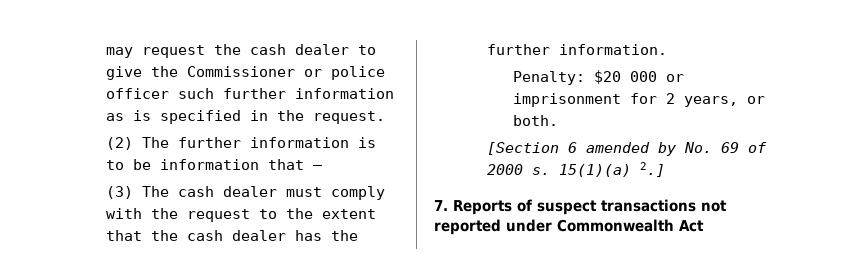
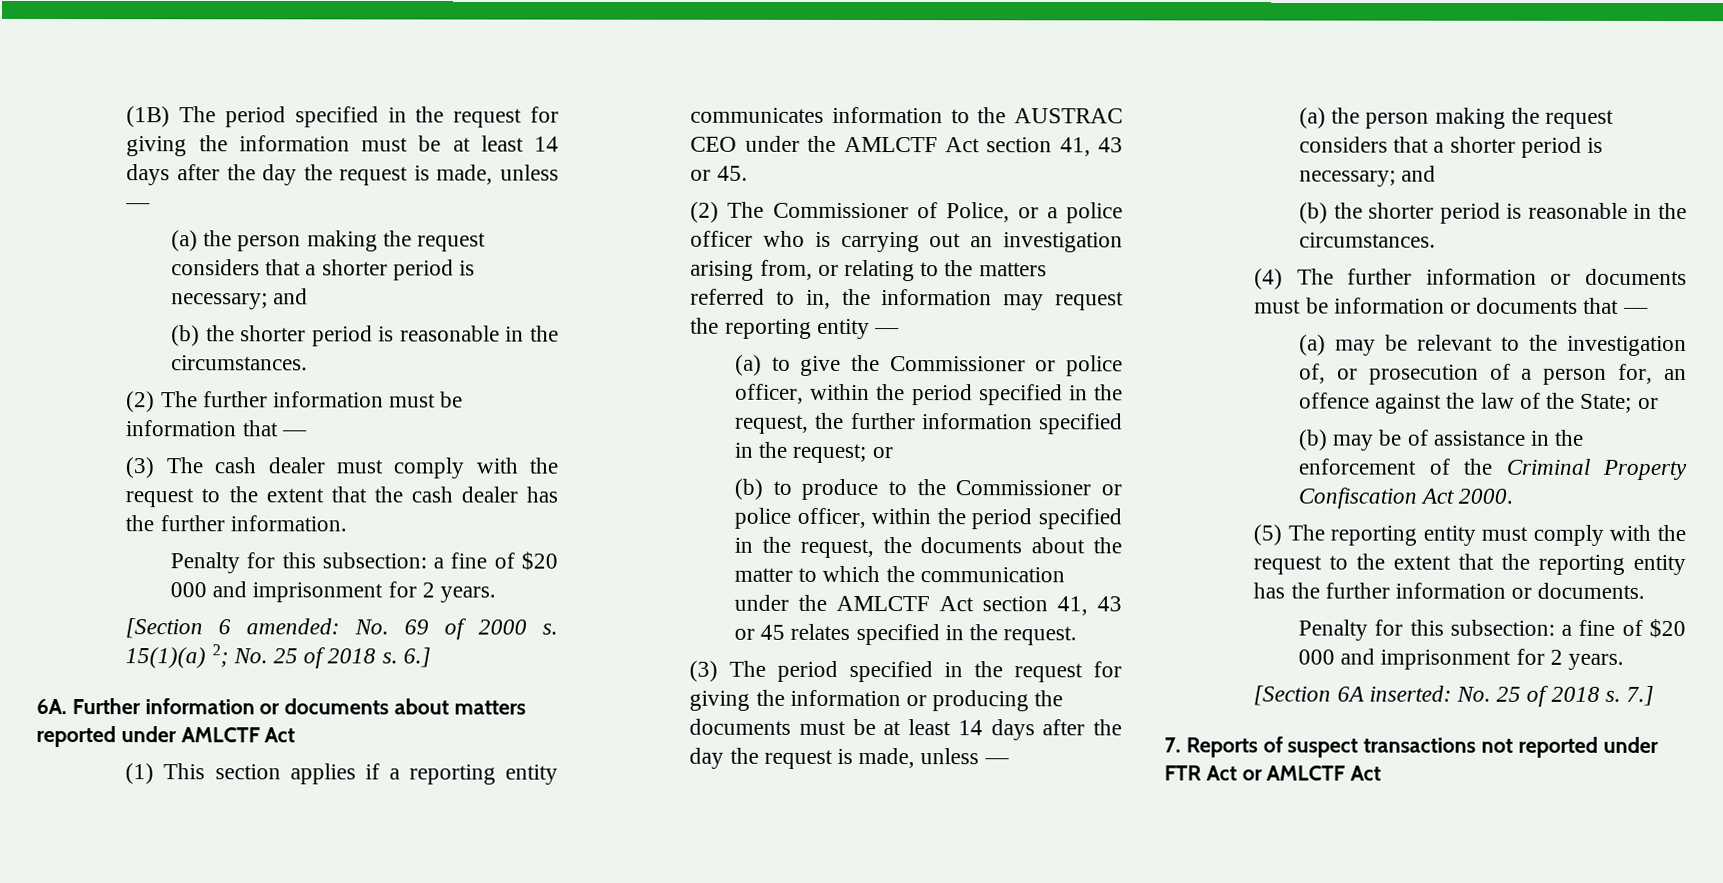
[105,44,376,58] [105,66,385,80] [105,88,394,99] [105,110,385,124] may request the cash dealer to give the Commissioner or police officer such further information as is specified in the request. -> [126,106,559,128] [126,135,559,157] [126,164,559,186] [125,203,152,210] [171,230,487,252] [171,259,476,281] [171,288,309,310] [171,325,559,347] [171,355,309,371] (1B) The period specified in the request for giving the information must be at least 14 days after the day the request is made, unless — // (a) the person making the request considers that a shorter period is necessary; and // (b) the shorter period is reasonable in the circumstances.
[357,137,376,148] [105,160,124,170] is to -> [389,393,437,408] must
[512,70,684,85] [512,93,765,107] [512,115,558,126] Penalty: $20 000 or imprisonment for 2 years, or both. -> [170,551,558,574] [170,581,497,603] Penalty for this subsection: a fine of $20 000 and imprisonment for 2 years.
[585,142,676,156] amended by -> [246,618,341,635] amended:
[639,162,665,177] 2.] -> [211,644,431,669] [36,698,526,715] [36,725,296,748] [125,763,558,785] [690,106,1123,124] [690,135,1123,157] [690,165,748,181] [690,201,1123,224] [690,230,1123,253] [690,259,1047,282] [690,288,1124,311] [690,317,901,340] [735,354,1123,377] [735,383,1123,406] [735,412,1123,435] [734,441,893,464] [734,478,1122,501] [734,507,1122,530] [734,536,1122,559] [734,565,1065,583] [734,594,1122,616] [734,623,1078,646] [689,660,1122,683] [689,689,1064,712] [689,718,1122,741] [689,747,1010,769] [1299,107,1615,129] [1299,136,1604,158] [1299,165,1437,187] [1299,202,1687,224] [1299,232,1437,248] [1254,268,1687,290] [1254,297,1649,314] [1299,334,1687,357] [1299,363,1687,385] [1299,392,1659,414] [1298,429,1585,451] [1298,458,1687,481] [1298,487,1514,509] [1253,524,1686,546] [1253,553,1686,576] [1253,582,1646,599] [1298,618,1686,641] [1298,648,1625,670] [1253,685,1655,707] 2; No. 25 of 2018 s. 6.] // 6A. Further information or documents about matters reported under AMLCTF Act // (1) This section applies if a reporting entity communicates information to the AUSTRAC CEO under the AMLCTF Act section 41, 43 or 45. // (2) The Commissioner of Police, or a police officer who is carrying out an investigation arising from, or relating to the matters referred to in, the information may request the reporting entity — // (a) to give the Commissioner or police officer, within the period specified in the request, the further information specified in the request; or // (b) to produce to the Commissioner or police officer, within the period specified in the request, the documents about the matter to which the communication under the AMLCTF Act section 41, 43 or 45 relates specified in the request. // (3) The period specified in the request for giving the information or producing the documents must be at least 14 days after the day the request is made, unless — // (a) the person making the request considers that a shorter period is necessary; and // (b) the shorter period is reasonable in the circumstances. // (4) The further information or documents must be information or documents that — // (a) may be relevant to the investigation of, or prosecution of a person for, an offence against the law of the State; or // (b) may be of assistance in the enforcement of the Criminal Property Confiscation Act 2000. // (5) The reporting entity must comply with the request to the extent that the reporting entity has the further information or documents. // Penalty for this subsection: a fine of $20 000 and imprisonment for 2 years. // [Section 6A inserted: No. 25 of 2018 s. 7.]
[557,219,674,232] Commonwealth -> [1164,765,1346,781] FTR Act or AMLCTF

